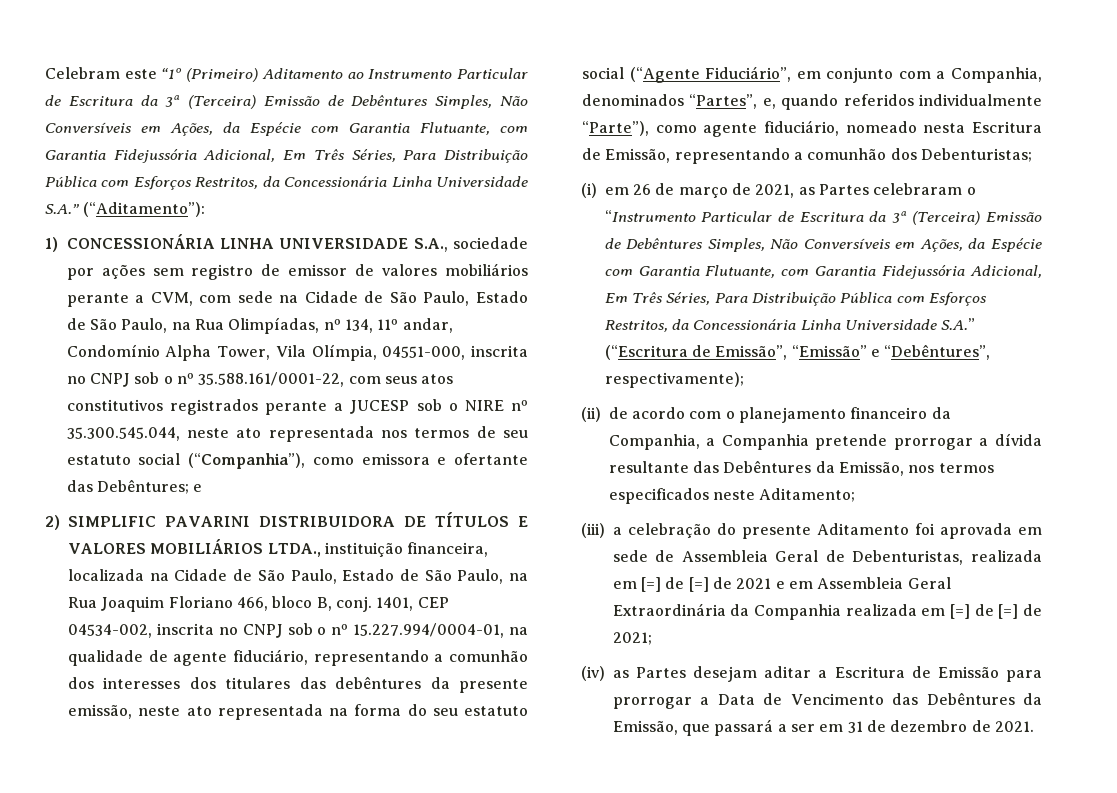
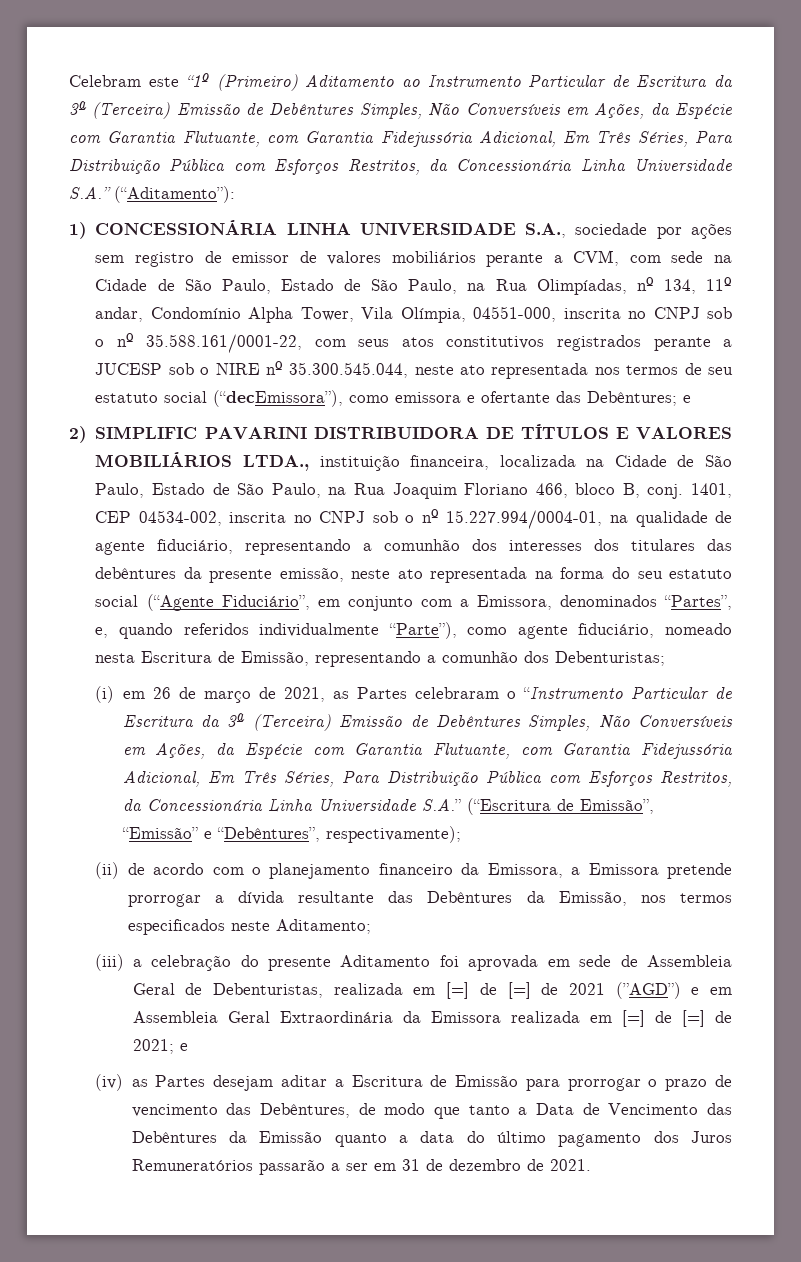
[188,453,306,469] (“Companhia”), -> [213,390,344,407] (“decEmissora”),
[951,67,1042,83] Companhia, -> [476,595,552,610] Emissora,
[608,434,809,450] Companhia, a Companhia -> [487,863,659,878] Emissora, a Emissora
(772, 583) none -> [615,982,681,999] (”AGD”)
[754,604,842,620] Companhia -> [430,1011,501,1023] Emissora
(652, 638) none -> [179,1043,188,1051] e
(692, 703) none -> [648,1075,732,1091] [131,1103,510,1119] o prazo de vencimento das Debêntures, de modo que tanto
[612,719,774,736] Emissão, que passará -> [259,1131,733,1147] [131,1159,325,1175] Emissão quanto a data do último pagamento dos Juros Remuneratórios passarão

